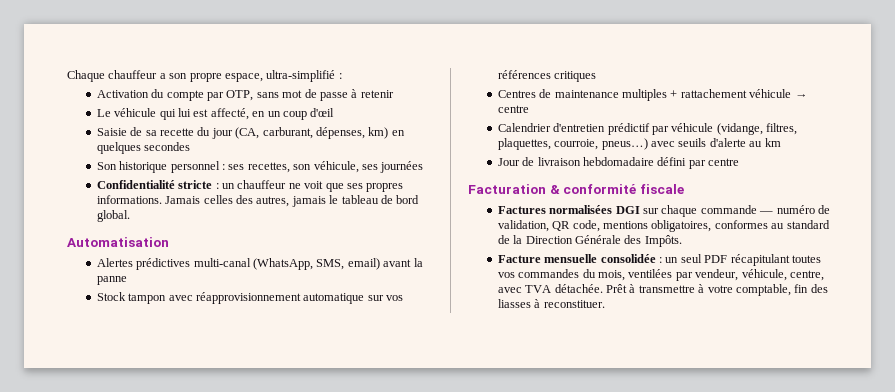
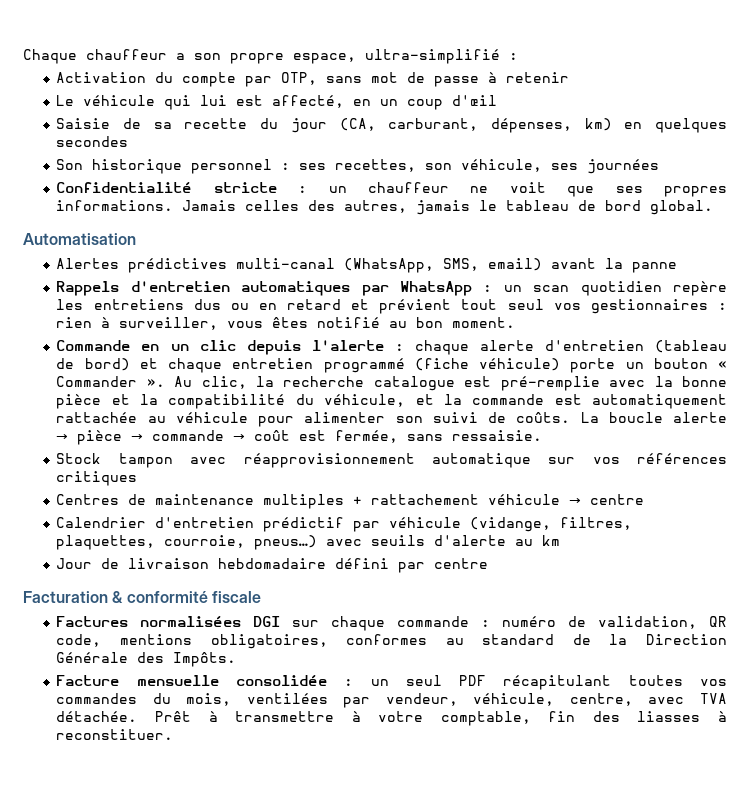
(127, 280) none -> [56,281,727,296] [56,299,728,314] [56,317,516,330] [56,340,728,355] [56,358,727,373] [56,376,727,391] [56,394,727,409] [56,412,727,427] [56,430,543,445] // Rappels d'entretien automatiques par WhatsApp : un scan quotidien repère les entretiens dus ou en retard et prévient tout seul vos gestionnaires : rien à surveiller, vous êtes notifié au bon moment. // Commande en un clic depuis l'alerte : chaque alerte d'entretien (tableau de bord) et chaque entretien programmé (fiche véhicule) porte un bouton « Commander ». Au clic, la recherche catalogue est pré-remplie avec la bonne pièce et la compatibilité du véhicule, et la commande est automatiquement rattachée au véhicule pour alimenter son suivi de coûts. La boucle alerte → pièce → commande → coût est fermée, sans ressaisie.
[759,211,774,214] — -> [481,620,491,627] :

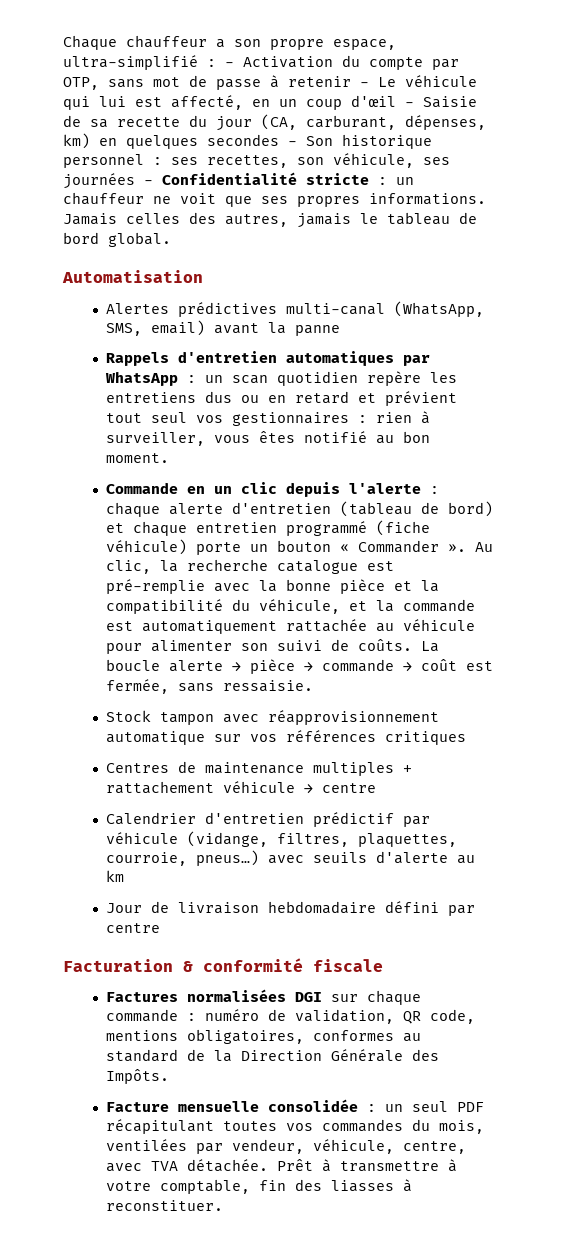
(518, 56) // -> [225,62,234,67] -
(570, 77) // -> [360,82,369,87] -
(498, 100) // -> [405,102,414,107] -
(129, 141) // -> [288,141,297,146] -
(660, 166) // -> [144,180,153,185] -

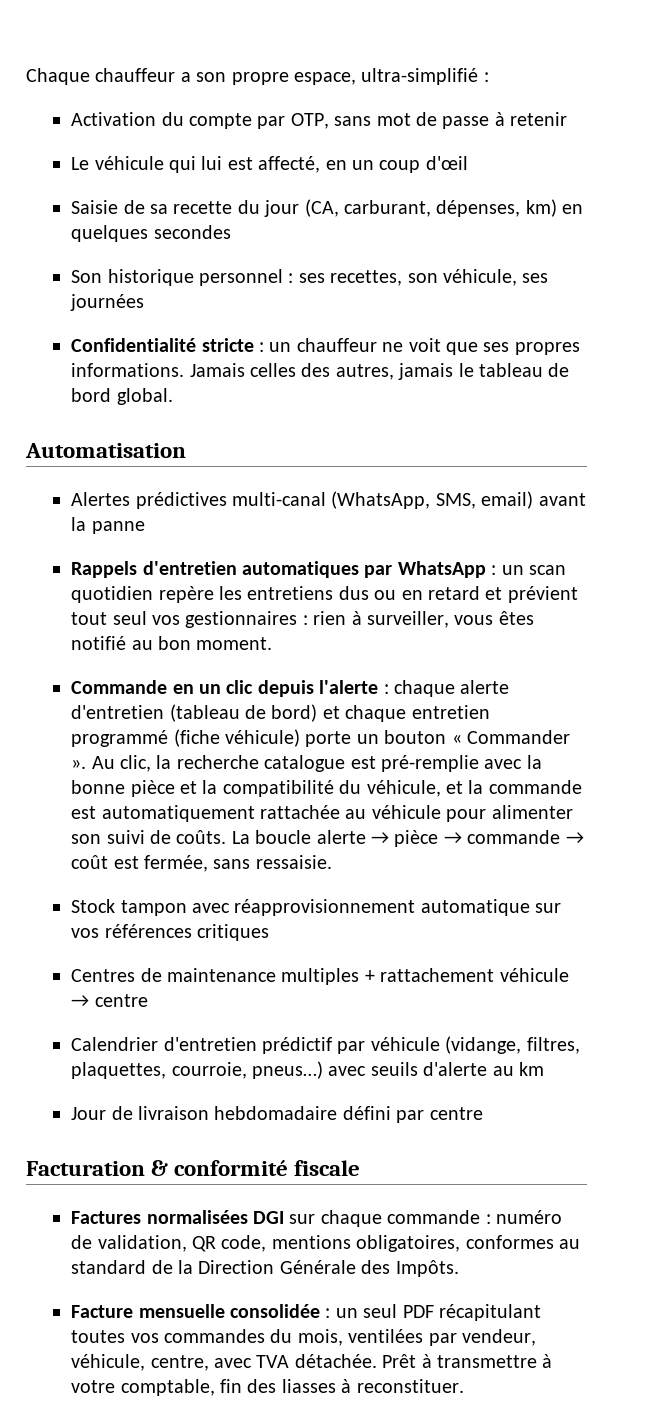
[225,62,234,67] - -> (489, 77) //
[360,82,369,87] - -> (568, 119) //
[405,102,414,107] - -> (468, 163) //
[288,141,297,146] - -> (231, 232) //
[144,180,153,185] - -> (145, 302) //

